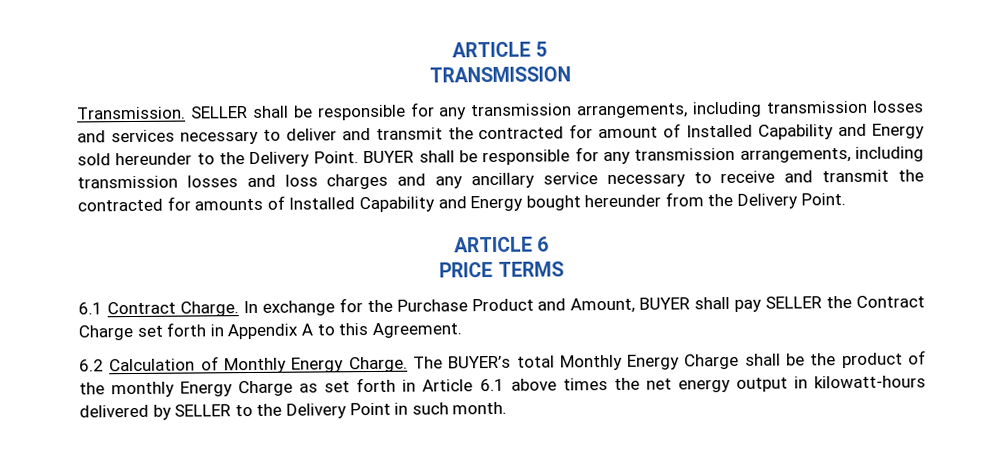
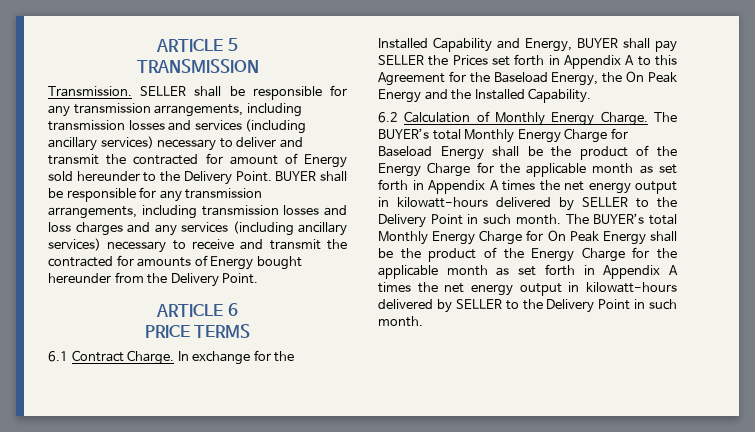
(175, 136) none -> [245,119,307,134] [48,136,154,151] (including ancillary services)
[686,123,868,140] Installed Capability and -> (298, 158) none
[470,172,598,189] ancillary service -> [181,221,347,236] [48,238,101,251] services (including ancillary services)
[288,196,467,213] Installed Capability and -> (208, 260) none
[396,297,636,314] Purchase Product and Amount, -> [378,37,572,52] Installed Capability and Energy,
[856,295,925,308] [78,324,133,341] Contract Charge -> [452,55,488,66] Prices
[371,322,462,338] Agreement. -> [378,71,677,86] [378,88,592,103] Agreement for the Baseload Energy, the On Peak Energy and the Installed Capability.
[744,350,926,369] [79,377,557,398] shall be the product of the monthly Energy Charge as set forth in Article 6.1 above -> [610,128,628,139] [378,145,677,160] [378,162,677,177] [378,179,499,194] for Baseload Energy shall be the product of the Energy Charge for the applicable month as set forth in Appendix A
(508, 408) none -> [565,213,677,225] [378,230,677,245] [378,247,677,262] [378,264,678,279] [378,282,677,296] [378,299,677,313] [378,316,423,327] The BUYER’s total Monthly Energy Charge for On Peak Energy shall be the product of the Energy Charge for the applicable month as set forth in Appendix A times the net energy output in kilowatt-hours delivered by SELLER to the Delivery Point in such month.

